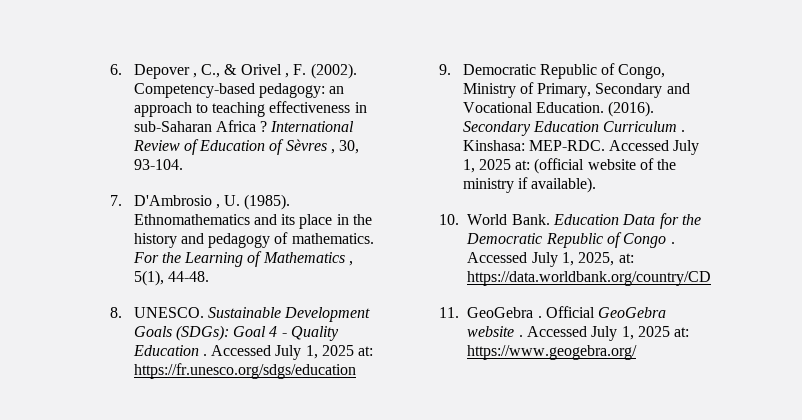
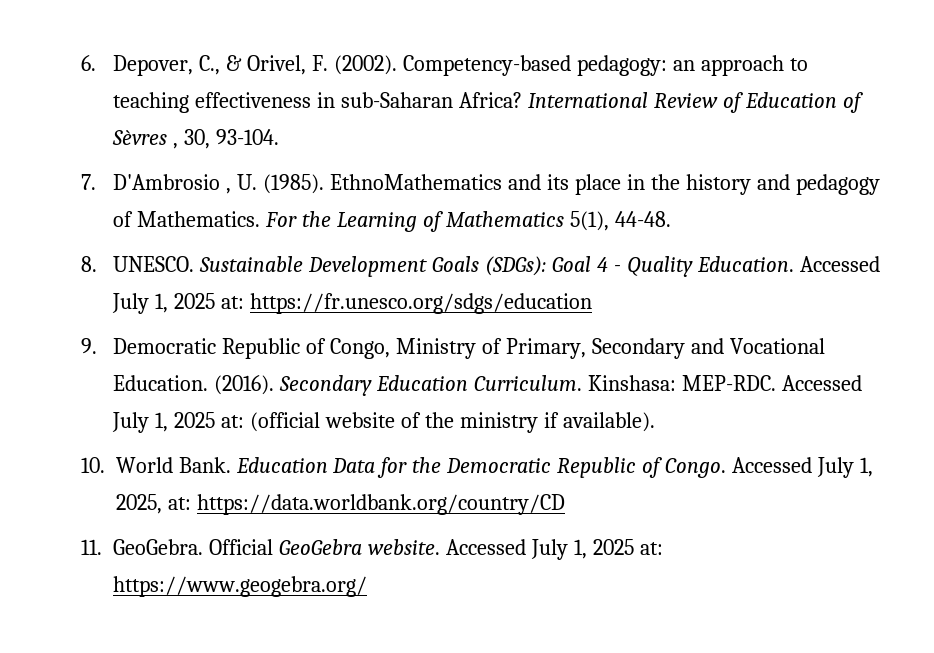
[133,64,290,79] Depover , C., & Orivel , -> [113,55,307,76] Depover, C., & Orivel,
[215,120,268,132] Africa ? -> [459,92,523,108] Africa?
[133,214,250,225] Ethnomathematics -> [330,174,503,190] EthnoMathematics
[291,233,374,244] mathematics. -> [137,211,261,227] Mathematics.
[349,261,354,266] , -> (564, 219) none
[132,345,207,356] Education . -> [696,256,794,272] Education.
[603,121,686,132] Curriculum . -> [474,375,583,391] Curriculum.
[623,233,675,248] Congo . -> [665,458,727,478] Congo.
[467,306,667,318] [467,326,523,337] GeoGebra . Official GeoGebra website . -> [113,539,441,555] GeoGebra. Official GeoGebra website.

